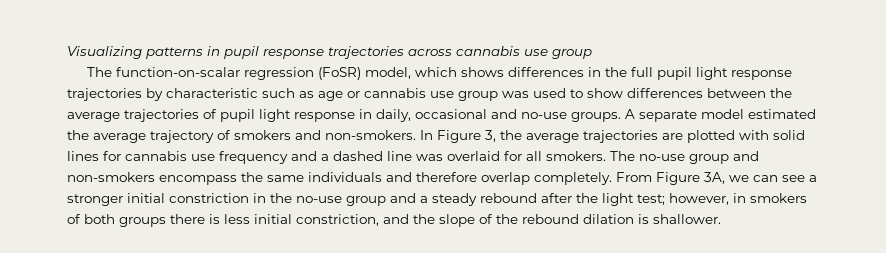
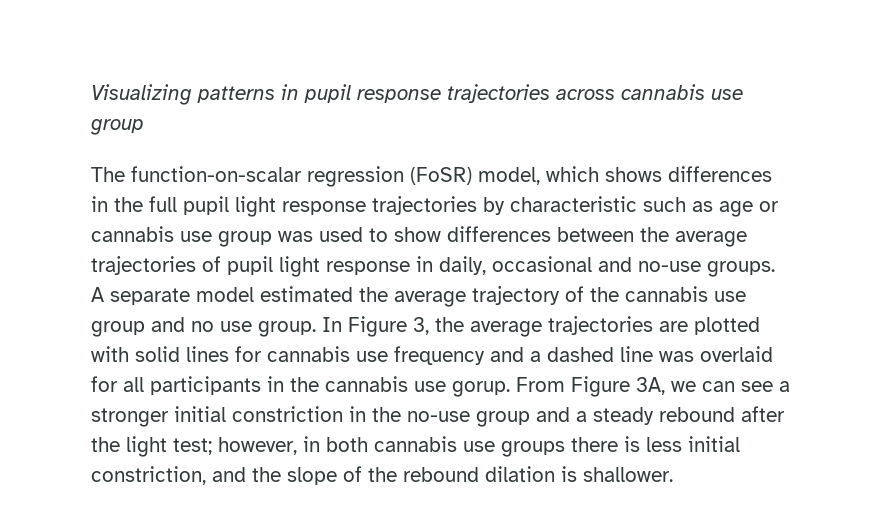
[234,130,416,140] smokers and non-smokers. -> [590,286,746,302] [91,317,316,337] the cannabis use group and no use group.
[546,151,759,164] [67,172,612,185] smokers. The no-use group and non-smokers encompass the same individuals and therefore overlap completely. -> [150,376,510,397] participants in the cannabis use gorup.
[750,193,807,203] [67,214,115,224] smokers of both -> [326,436,495,452] both cannabis use

